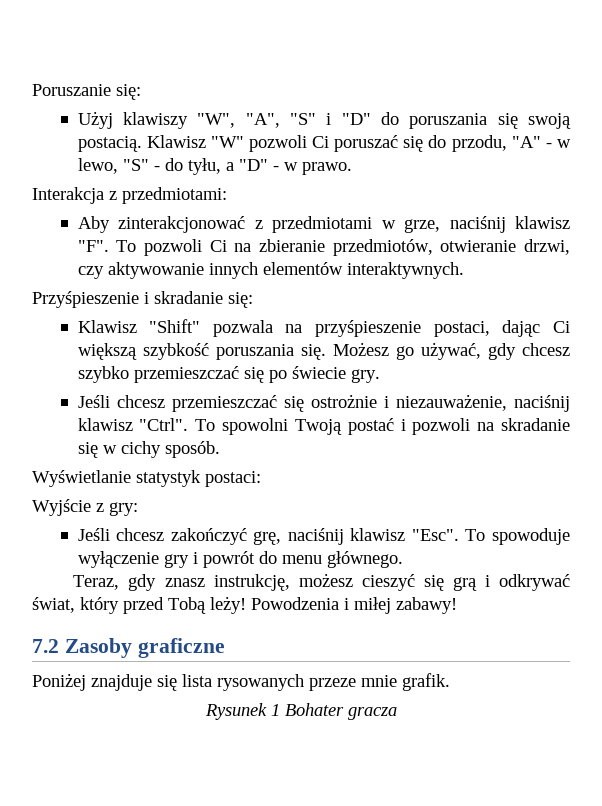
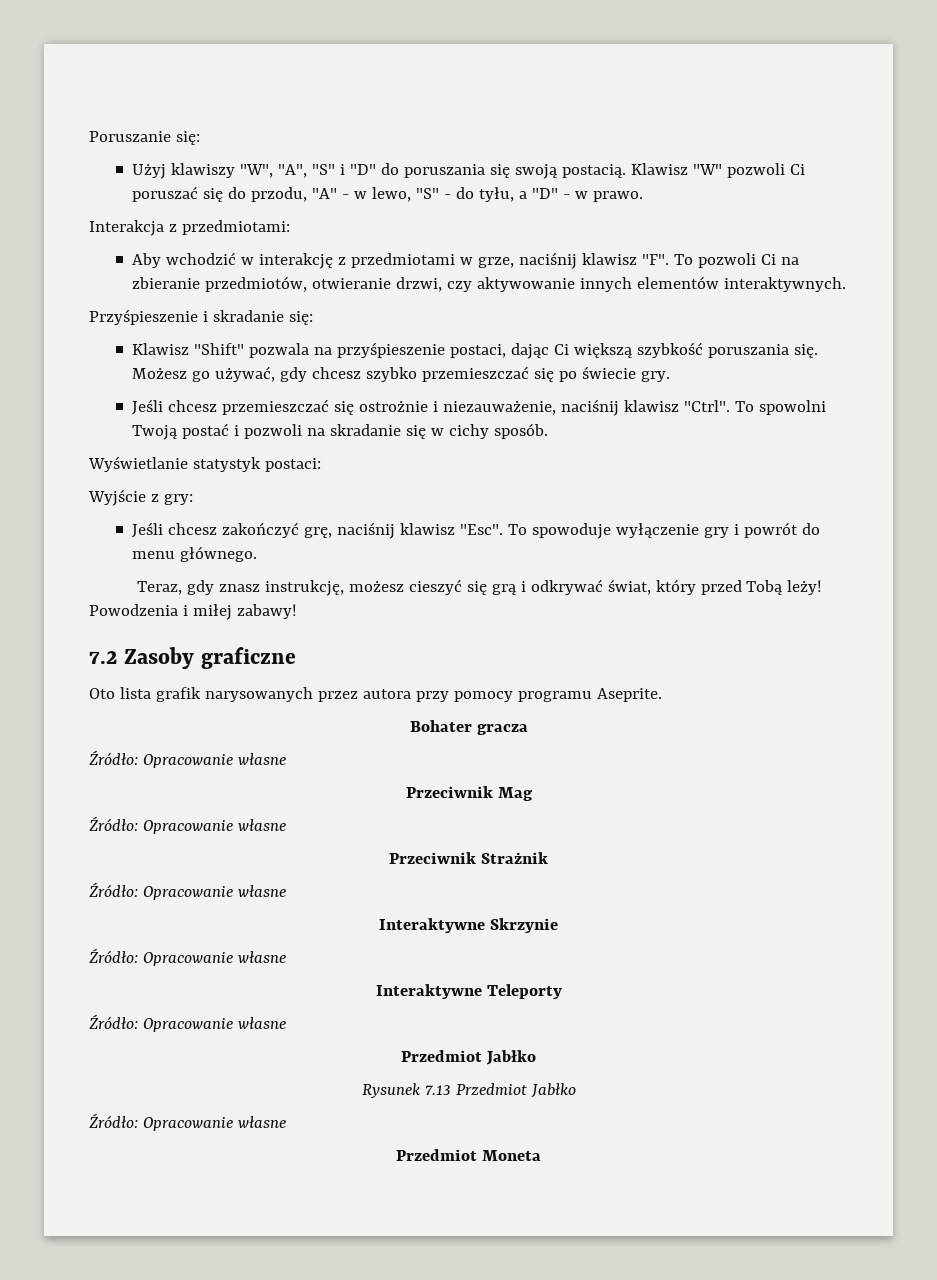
[118,216,246,233] zinterakcjonować -> [166,252,334,269] wchodzić w interakcję
[32,673,450,691] [204,703,397,720] Poniżej znajduje się lista rysowanych przeze mnie grafik. // Rysunek 1 Bohater gracza -> [89,687,662,702] [409,720,528,735] [89,750,286,768] [405,786,533,801] [89,816,286,834] [389,852,548,864] [89,882,286,900] [379,918,558,933] [89,948,286,966] [375,984,562,999] [89,1014,286,1032] [401,1050,536,1065] [361,1083,576,1098] [89,1113,286,1131] [396,1149,541,1161] Oto lista grafik narysowanych przez autora przy pomocy programu Aseprite. // Bohater gracza // Źródło: Opracowanie własne // Przeciwnik Mag // Źródło: Opracowanie własne // Przeciwnik Strażnik // Źródło: Opracowanie własne // Interaktywne Skrzynie // Źródło: Opracowanie własne // Interaktywne Teleporty // Źródło: Opracowanie własne // Przedmiot Jabłko // Rysunek 7.13 Przedmiot Jabłko // Źródło: Opracowanie własne // Przedmiot Moneta

